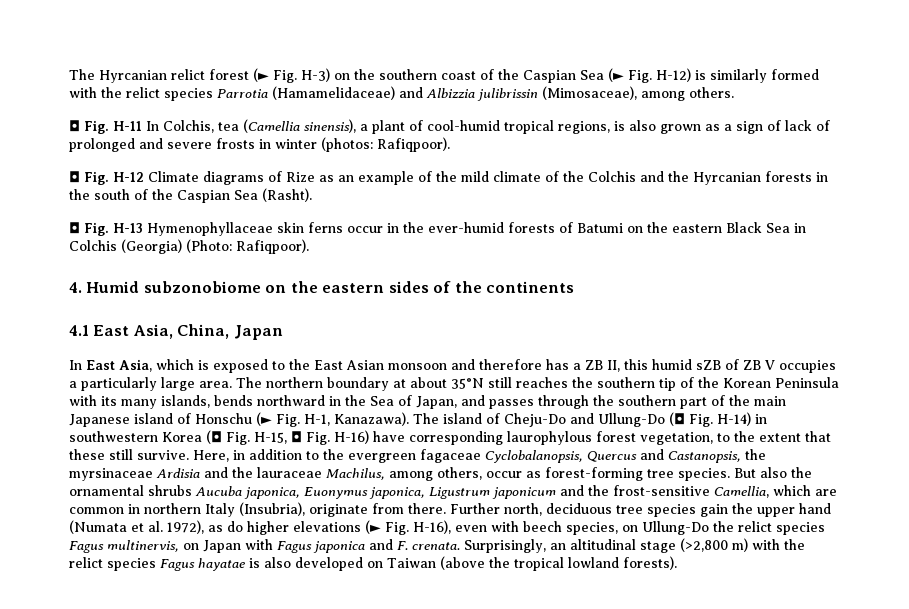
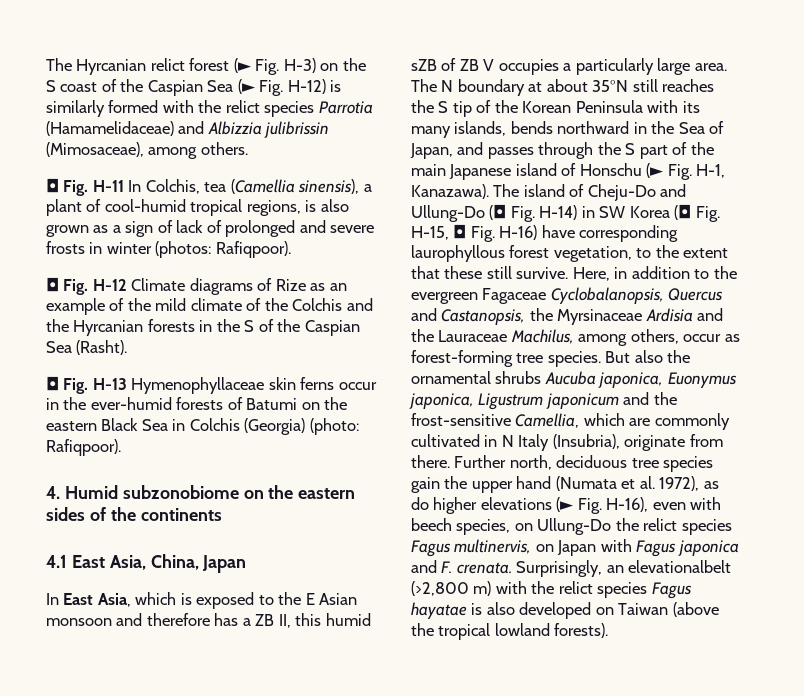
[379,69,437,80] southern -> [46,80,56,92] S
[94,189,130,200] south -> [244,320,255,332] S
[186,239,232,253] (Photo: -> [309,418,359,435] (photo:
[314,360,343,370] East -> [305,593,315,605] E
[266,377,323,388] northern -> [441,80,454,92] N
[597,377,655,388] southern -> [438,101,449,113] S
[618,395,676,406] southern -> [625,143,636,155] S
[69,431,158,442] southwestern -> [599,206,626,218] SW
[507,431,592,445] laurophylous -> [411,245,505,262] laurophyllous
[420,449,481,463] fagaceae -> [482,288,547,304] Fagaceae
[69,468,153,481] myrsinaceae -> [557,309,643,325] Myrsinaceae
[257,467,322,478] lauraceae -> [438,330,508,342] Lauraceae
[69,503,201,514] common in northern -> [654,413,730,430] [411,434,514,447] commonly cultivated in N
[570,539,676,553] altitudinal stage -> [628,560,732,573] elevationalbelt

